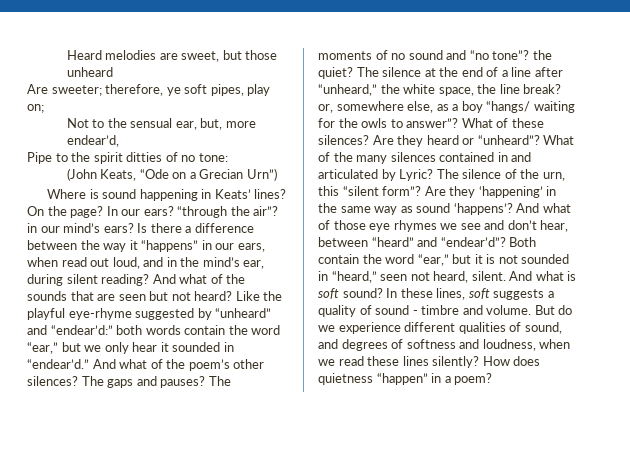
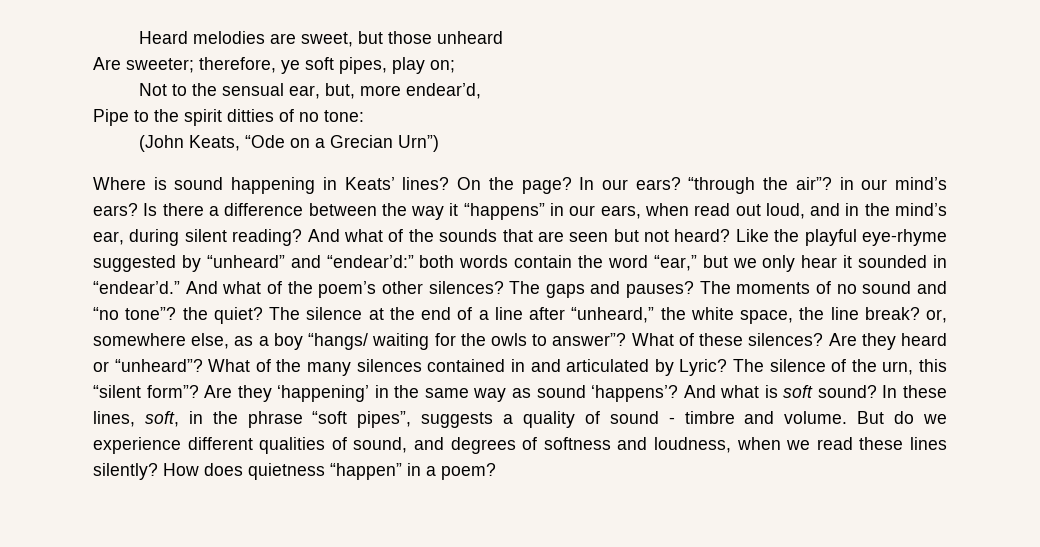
[318,220,569,232] [318,237,537,247] [318,254,570,266] [318,271,564,283] of those eye rhymes we see and don’t hear, between “heard” and “endear’d”? Both contain the word “ear,” but it is not sounded in “heard,” seen not heard, silent. And what -> (760, 391) none
[468,288,490,299] soft -> [144,411,412,428] soft, in the phrase “soft pipes”,

